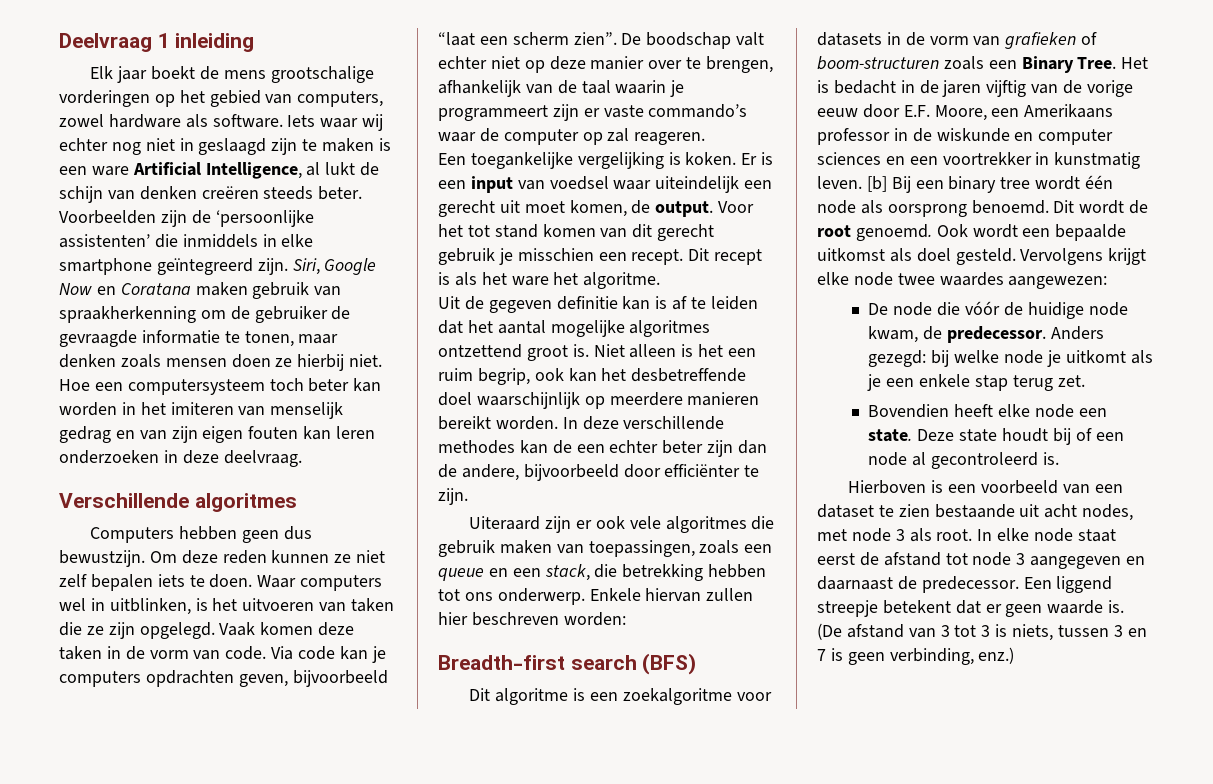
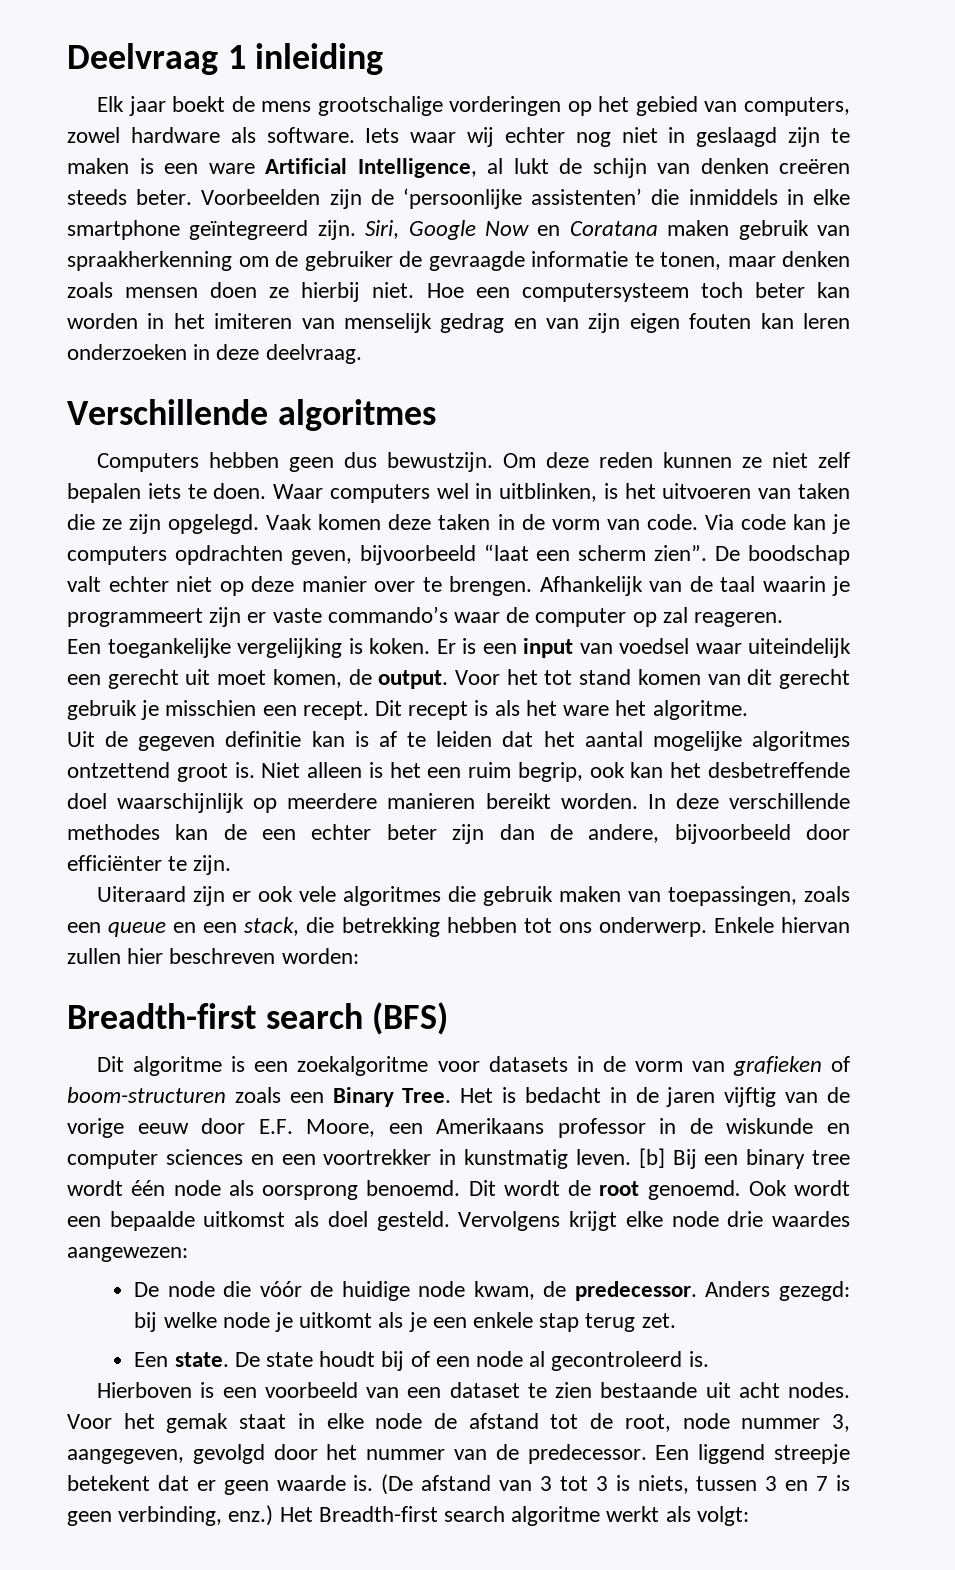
[706,56,774,73] [438,80,521,97] brengen, afhankelijk -> [449,576,643,596] brengen. Afhankelijk
[897,273,935,285] twee -> [727,1211,764,1227] drie
[868,404,1107,418] [868,429,955,442] Bovendien heeft elke node een state. Deze -> [134,1352,260,1367] Een state. De
[1082,504,1134,521] [817,528,1116,542] [817,552,1146,569] [817,576,893,590] nodes, met node 3 als root. In elke node staat eerst de afstand tot node 3 aangegeven en daarnaast -> [788,1382,850,1398] [67,1413,850,1433] [67,1444,488,1464] nodes. Voor het gemak staat in elke node de afstand tot de root, node nummer 3, aangegeven, gevolgd door het nummer van
(1015, 655) none -> [279,1506,749,1526] Het Breadth-first search algoritme werkt als volgt:

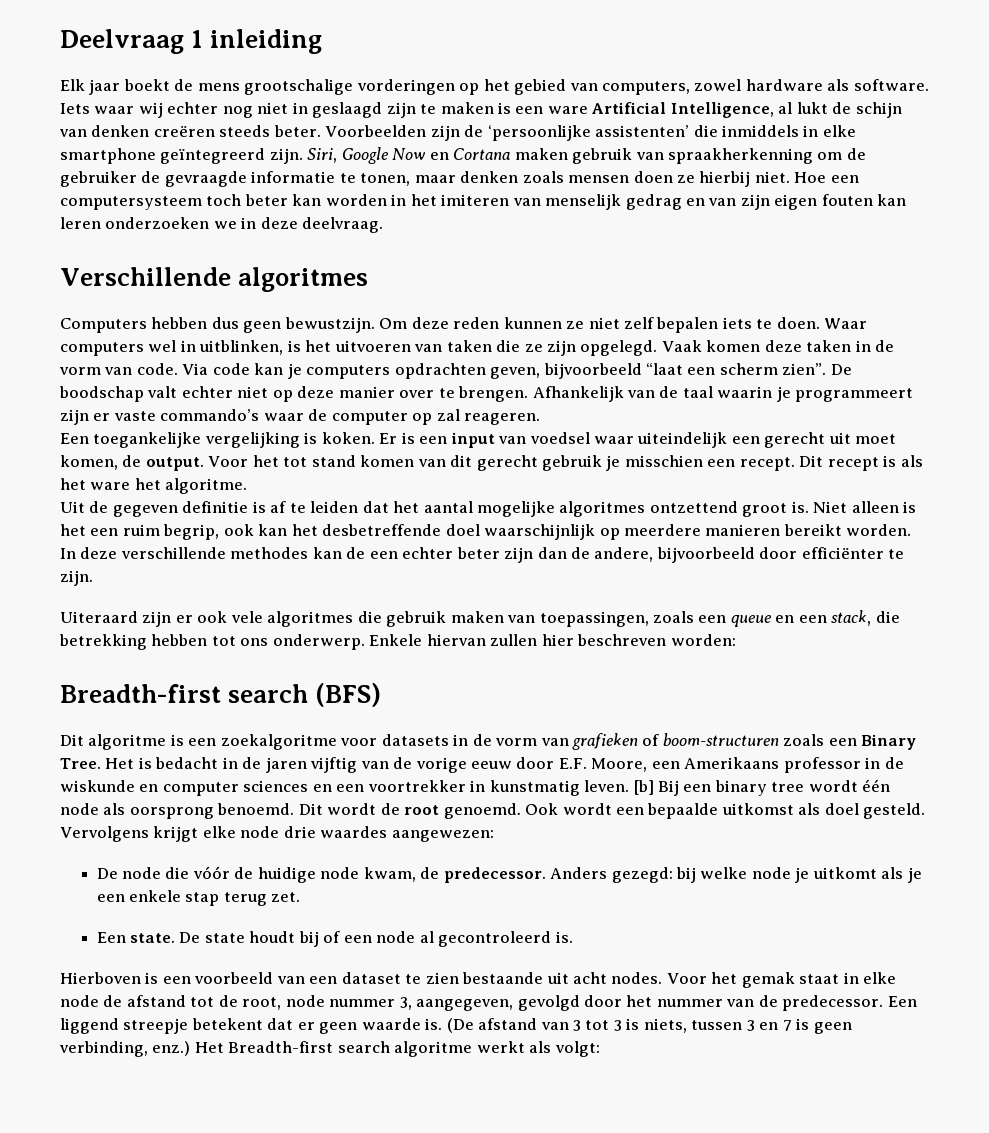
[569,221,658,236] Coratana -> [453,148,511,160] Cortana
(187, 352) none -> [213,221,237,229] we
[289,452,378,472] geen dus -> [211,317,282,333] dus geen
[311,731,345,747] kan -> (249, 507) none

